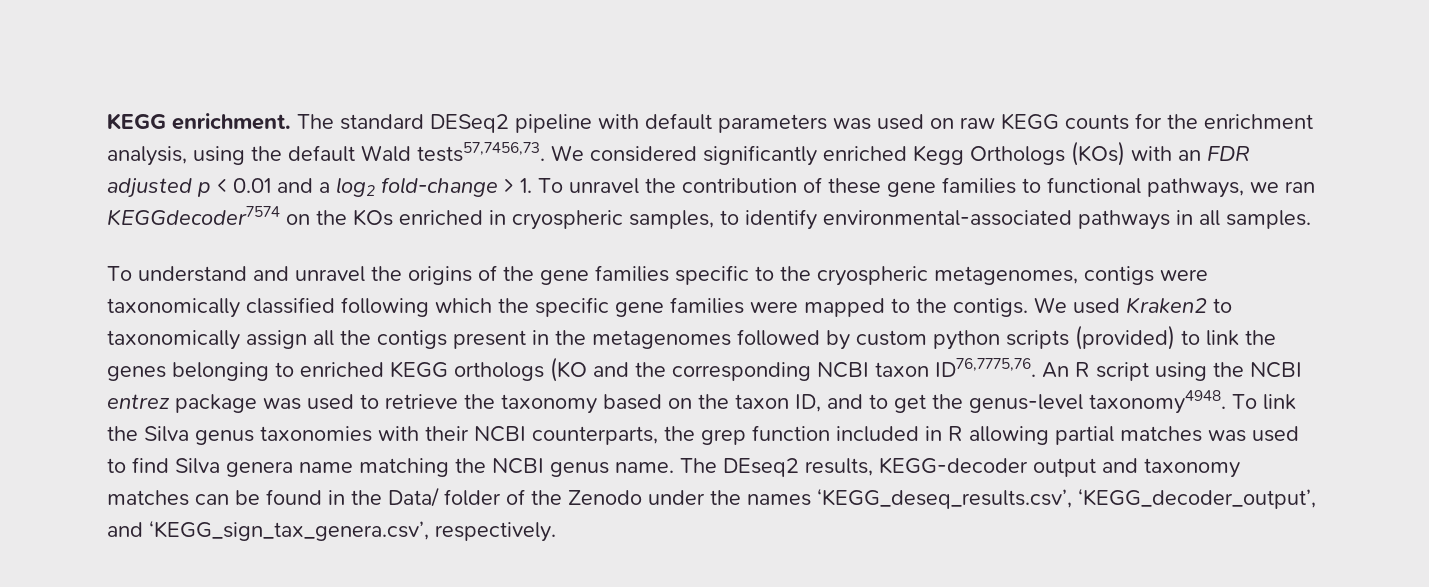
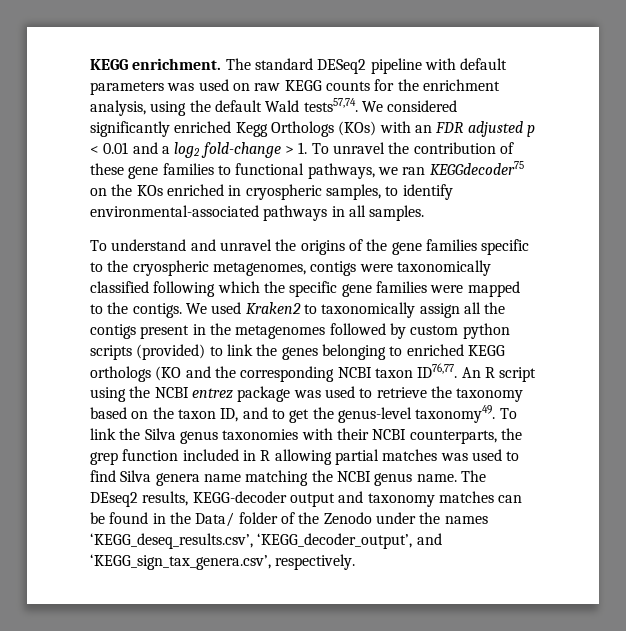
[417,142,545,162] tests57,7456,73. -> [303,98,358,112] tests57,74.
[107,206,280,225] KEGGdecoder7574 -> [429,161,524,175] KEGGdecoder75
[935,358,1036,377] ID76,7775,76. -> [417,363,458,378] ID76,77.
[1089,390,1226,414] taxonomy4948. -> [415,405,496,423] taxonomy49.

